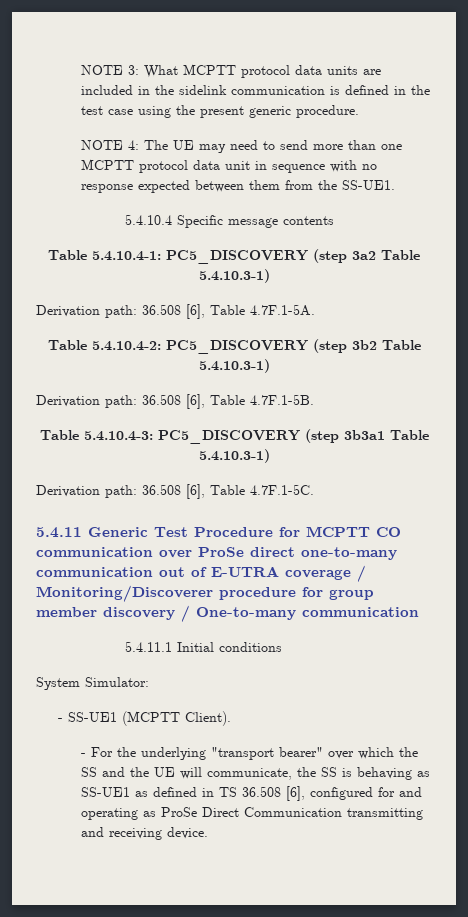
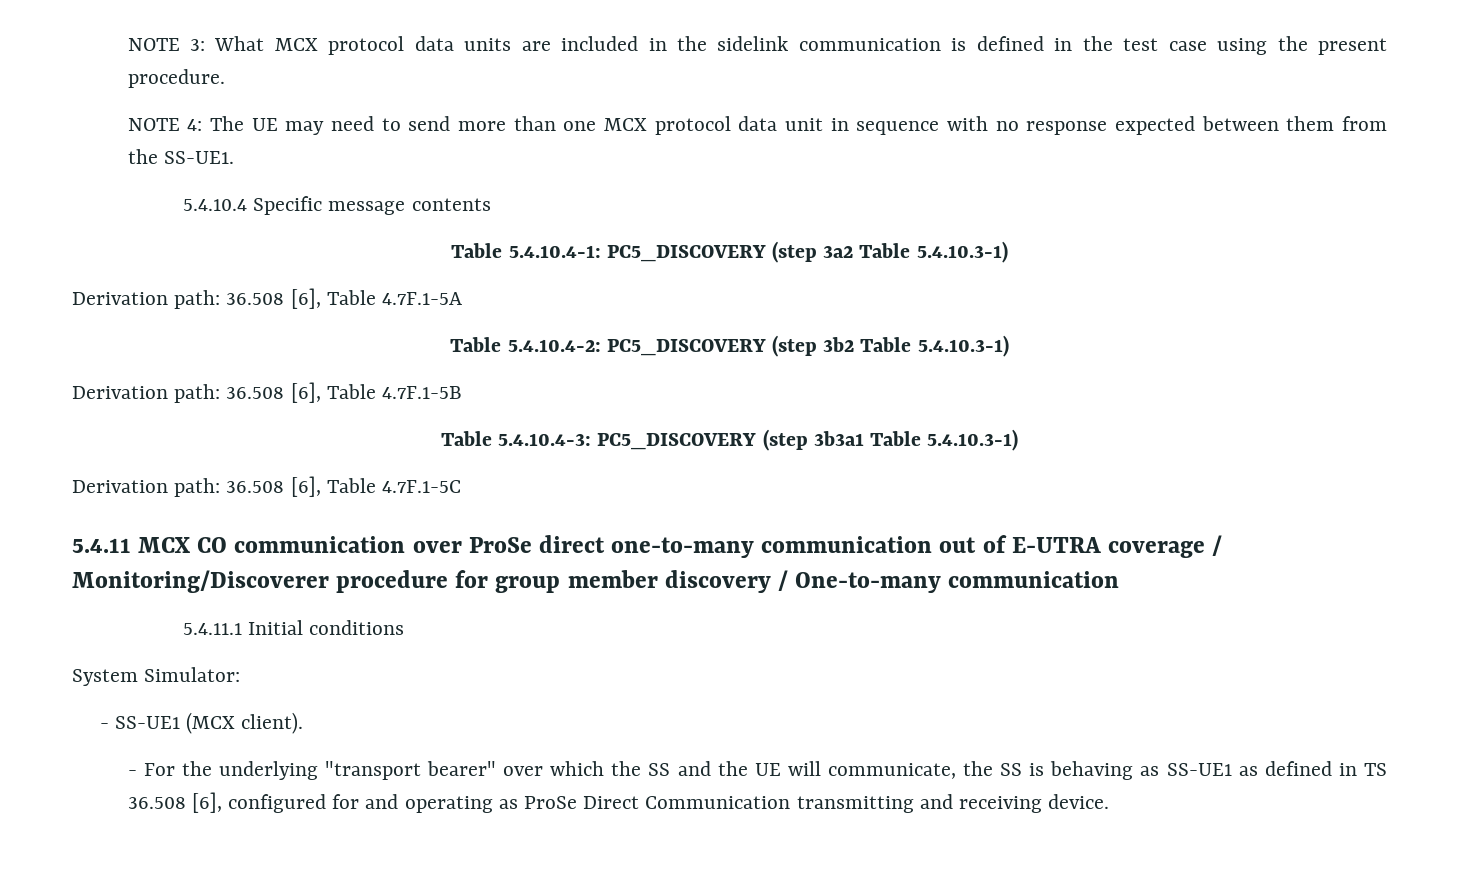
[182,64,236,75] MCPTT -> [274,38,318,51] MCX
[248,106,291,118] generic -> (1388, 46) none
[80,159,134,170] MCPTT -> [603,118,647,131] MCX
[250,304,315,316] 4.7F.1-5A. -> [382,292,463,305] 4.7F.1-5A
[250,394,314,405] 4.7F.1-5B. -> [382,386,463,399] 4.7F.1-5B
[250,484,314,495] 4.7F.1-5C. -> [382,480,462,493] 4.7F.1-5C
[88,526,370,537] Generic Test Procedure for MCPTT -> [138,537,191,553] MCX
[122,711,232,726] (MCPTT Client). -> [186,712,304,734] (MCX client).

